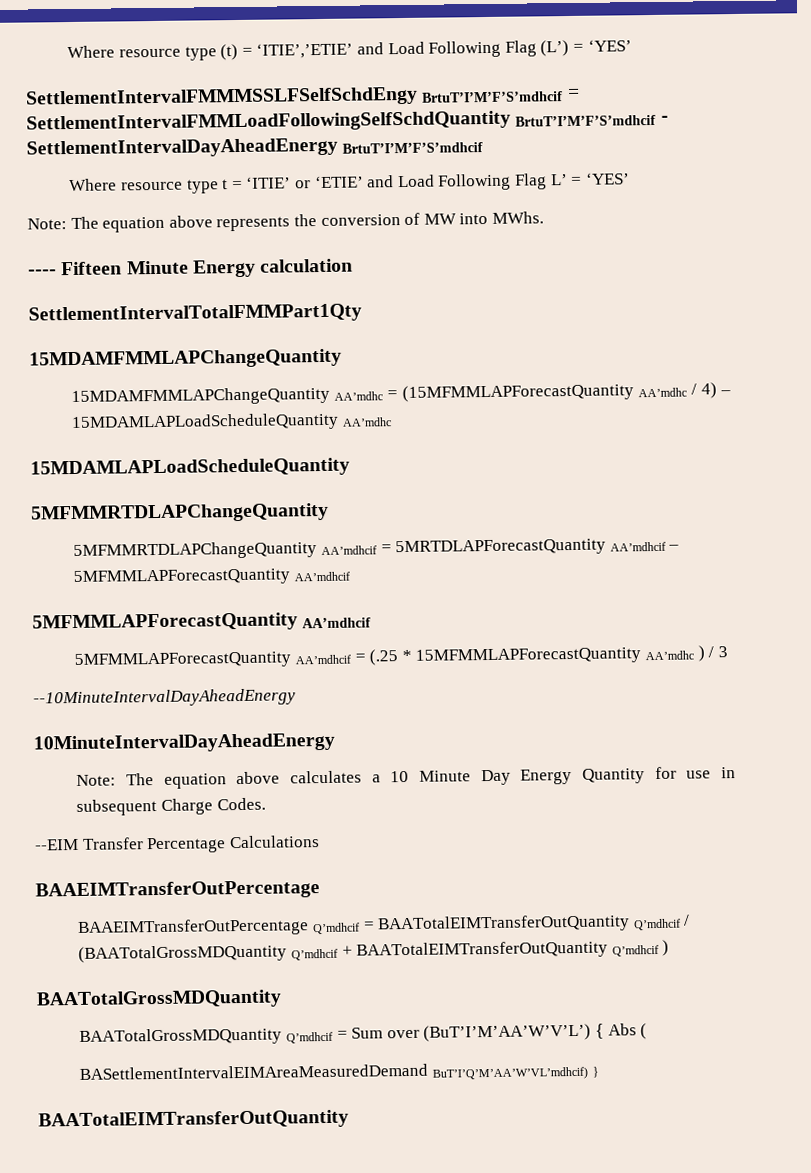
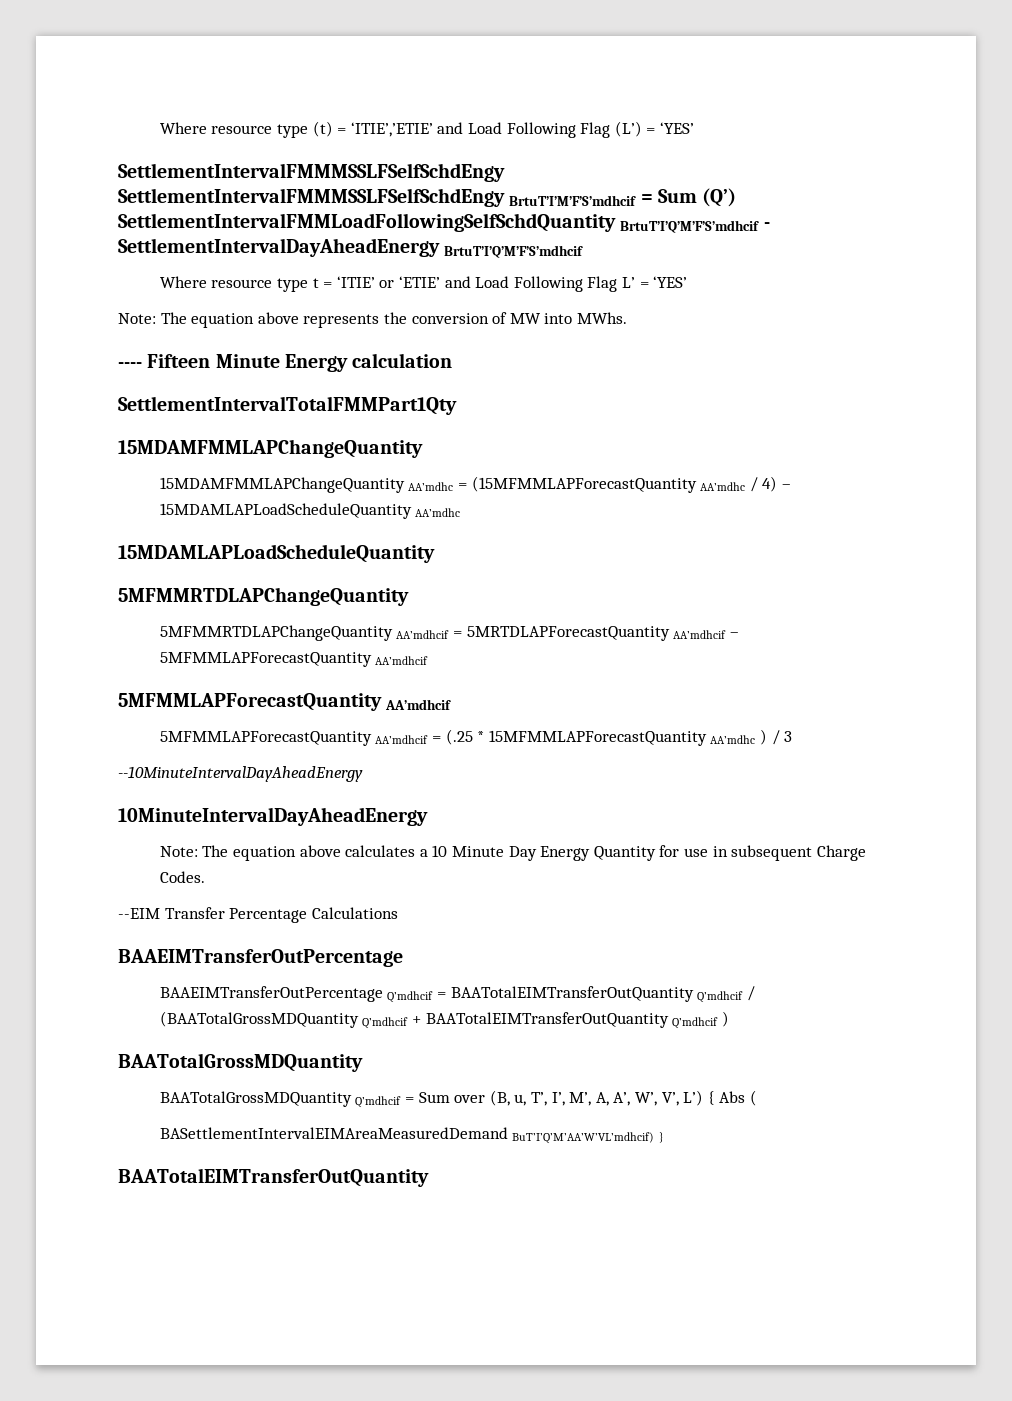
(418, 97) none -> [118,188,505,207] SettlementIntervalFMMMSSLFSelfSchdEngy
[26,110,657,134] SettlementIntervalFMMLoadFollowingSelfSchdQuantity BrtuT’I’M’F’S’mdhcif -> [657,188,737,207] [118,213,760,233] Sum (Q’) SettlementIntervalFMMLoadFollowingSelfSchdQuantity BrtuT’I’Q’M’F’S’mdhcif
[342,142,484,154] BrtuT’I’M’F’S’mdhcif -> [444,245,584,258] BrtuT’I’Q’M’F’S’mdhcif
[423,1023,592,1042] (BuT’I’M’AA’W’V’L’) -> [489,1090,704,1106] (B, u, T’, I’, M’, A, A’, W’, V’, L’)

